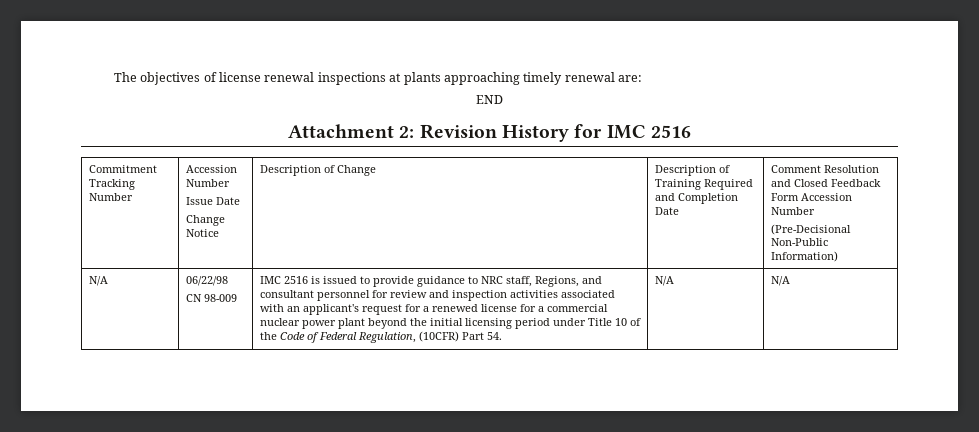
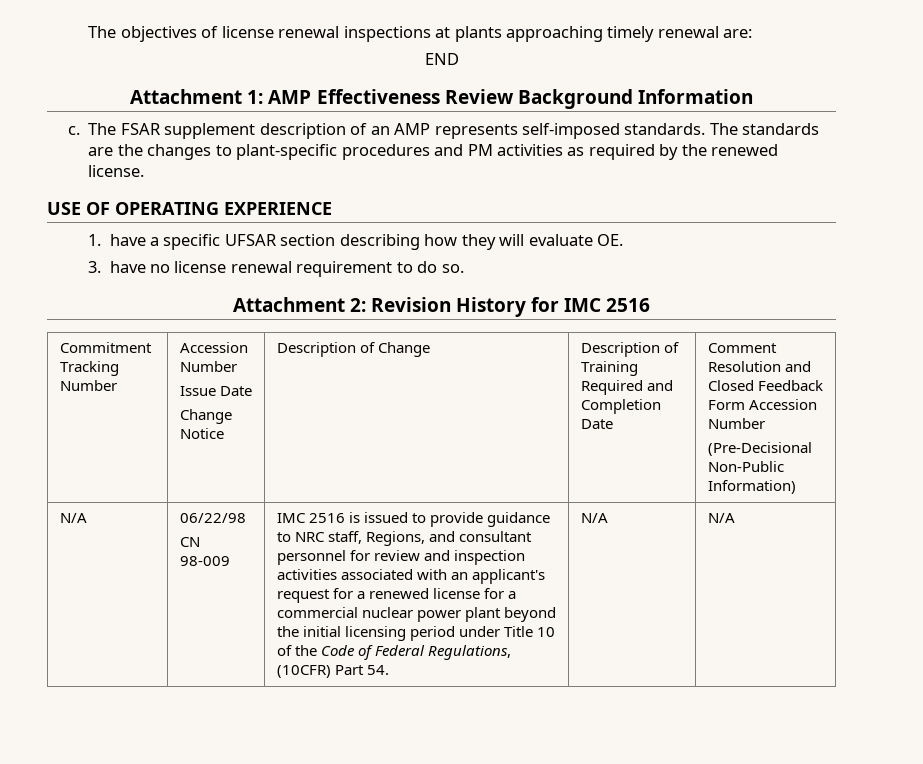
(503, 99) none -> [130,89,753,109] [67,123,820,139] [88,144,779,160] [88,165,145,177] [47,202,332,215] [88,234,624,250] [88,261,464,277] // Attachment 1: AMP Effectiveness Review Background Information // c. The FSAR supplement description of an AMP represents self-imposed standards. The standards are the changes to plant-specific procedures and PM activities as required by the renewed license. // USE OF OPERATING EXPERIENCE // 1. have a specific UFSAR section describing how they will evaluate OE. // 3. have no license renewal requirement to do so.
[357,332,416,343] Regulation, -> [428,645,512,660] Regulations,

